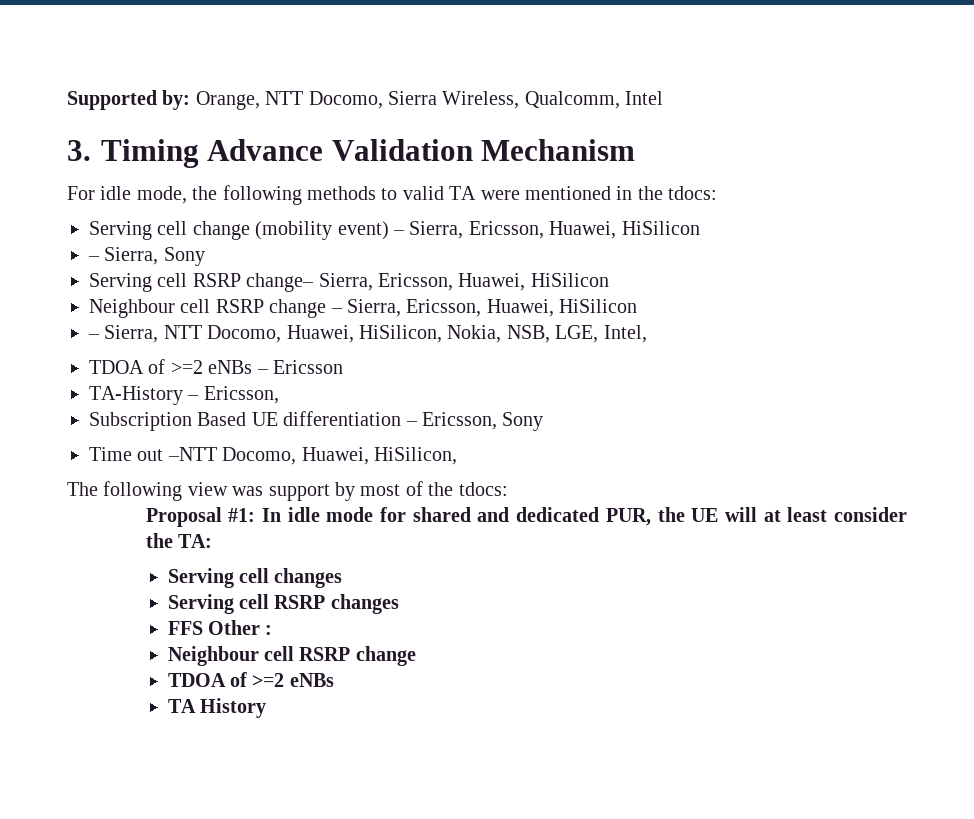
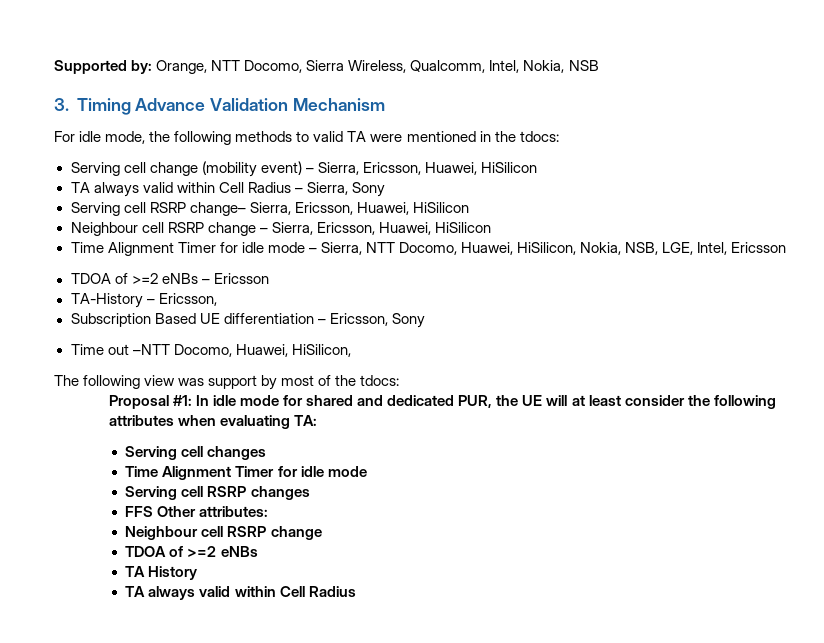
[625,91,664,105] Intel -> [489,60,599,73] Intel, Nokia, NSB
(700, 228) none -> [70,182,291,197] TA always valid within Cell Radius
(638, 306) none -> [70,242,305,256] Time Alignment Timer for idle mode
(647, 334) none -> [731,242,787,253] Ericsson
(173, 540) none -> [713,395,776,409] [108,415,290,429] following attributes when evaluating
(343, 578) none -> [125,466,367,480] // Time Alignment Timer for idle mode
[265,625,273,635] : -> [199,506,269,517] attributes:
(267, 708) none -> [125,586,356,600] // TA always valid within Cell Radius

